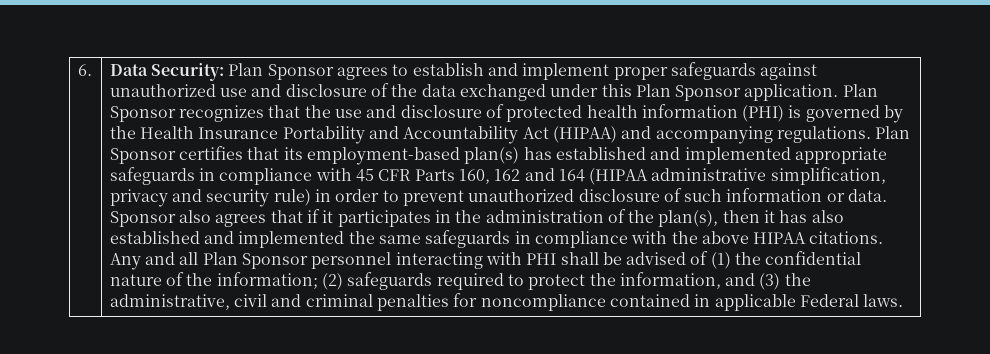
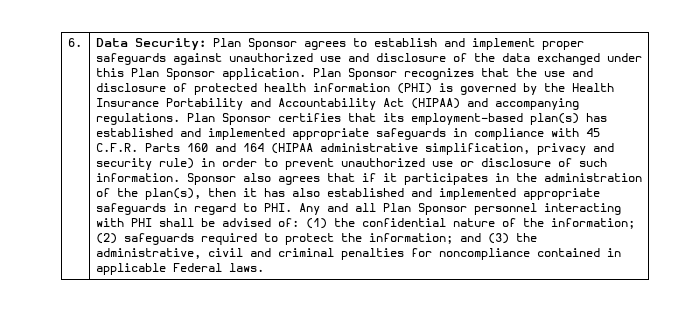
[378,169,521,184] CFR Parts 160, 162 -> [95,143,208,152] C.F.R. Parts 160
(575, 195) none -> [431,161,474,167] use or
[726,188,888,202] information or data. -> [95,173,180,182] information.
[348,230,884,248] the same safeguards in compliance with the above HIPAA citations. -> [522,188,600,200] [95,203,292,215] appropriate safeguards in regard to PHI.
[690,251,709,265] of -> [277,218,299,227] of:
[619,272,721,289] information, -> [368,233,453,244] information;

